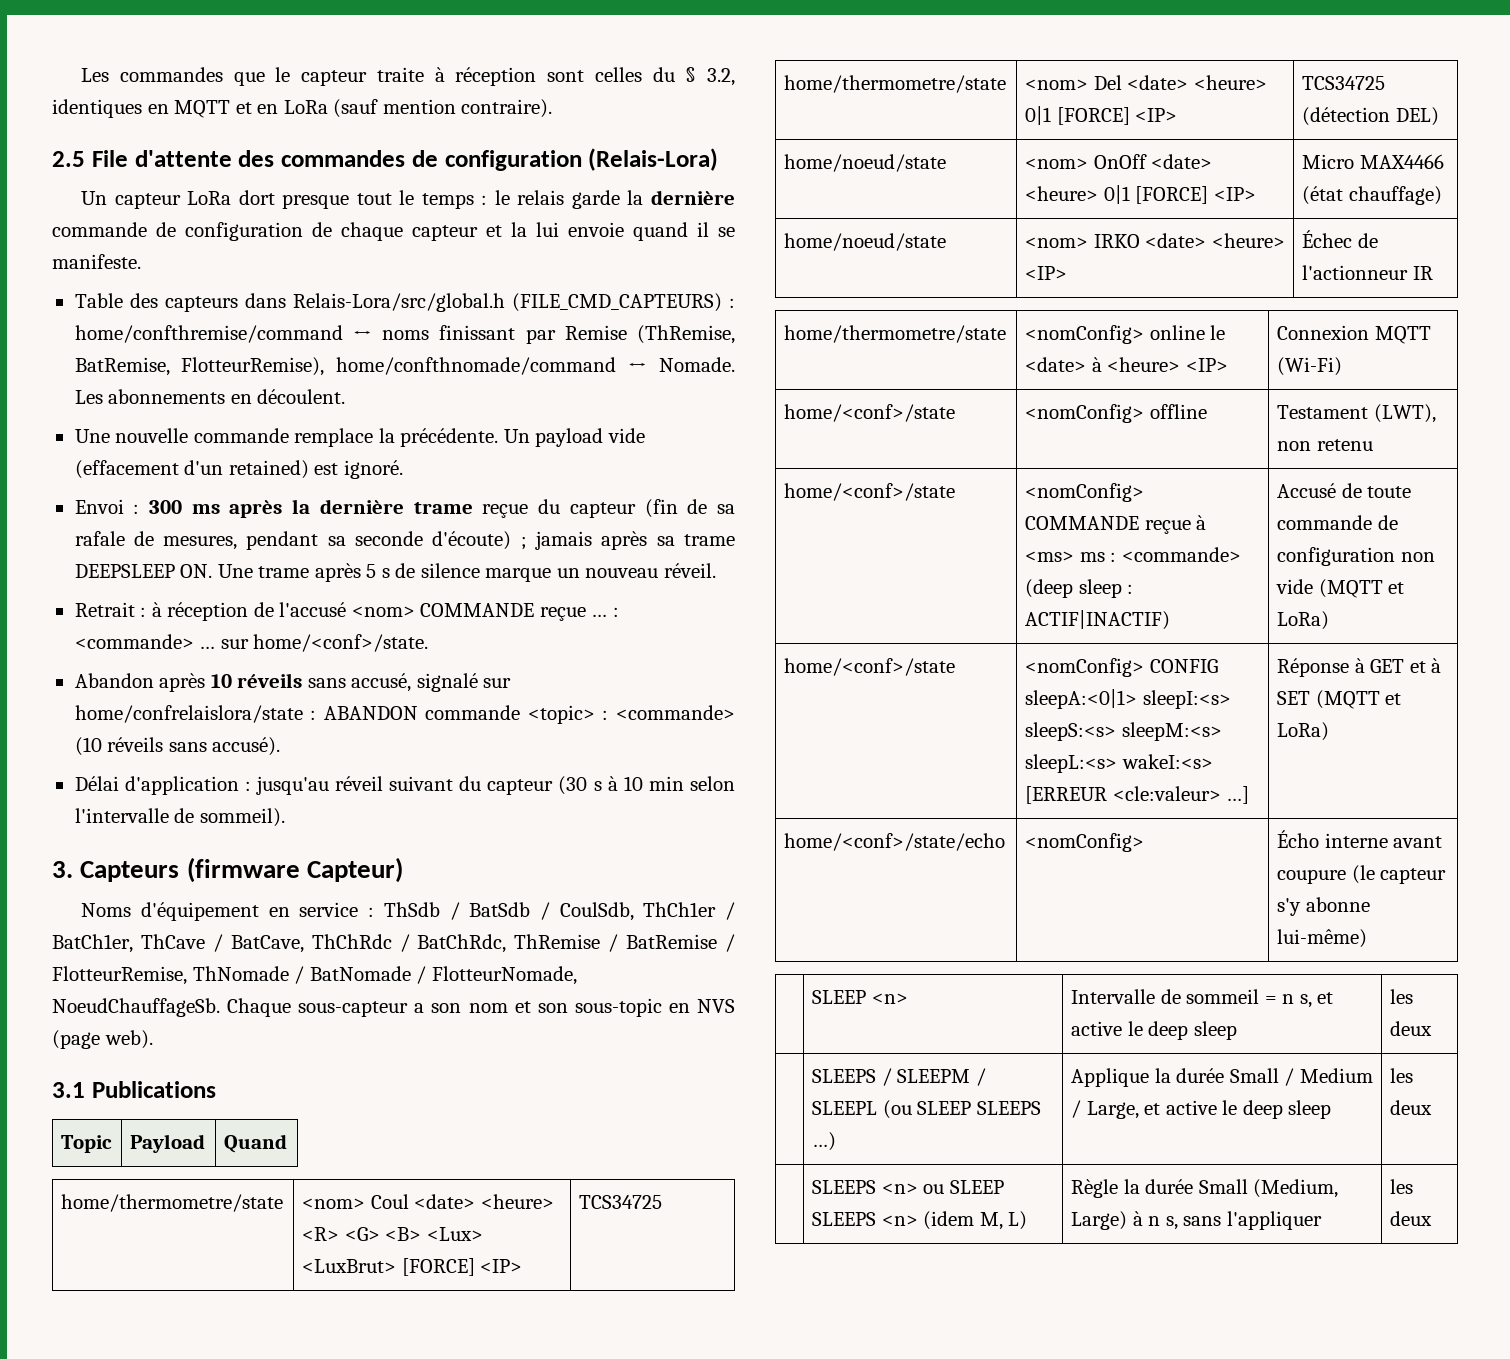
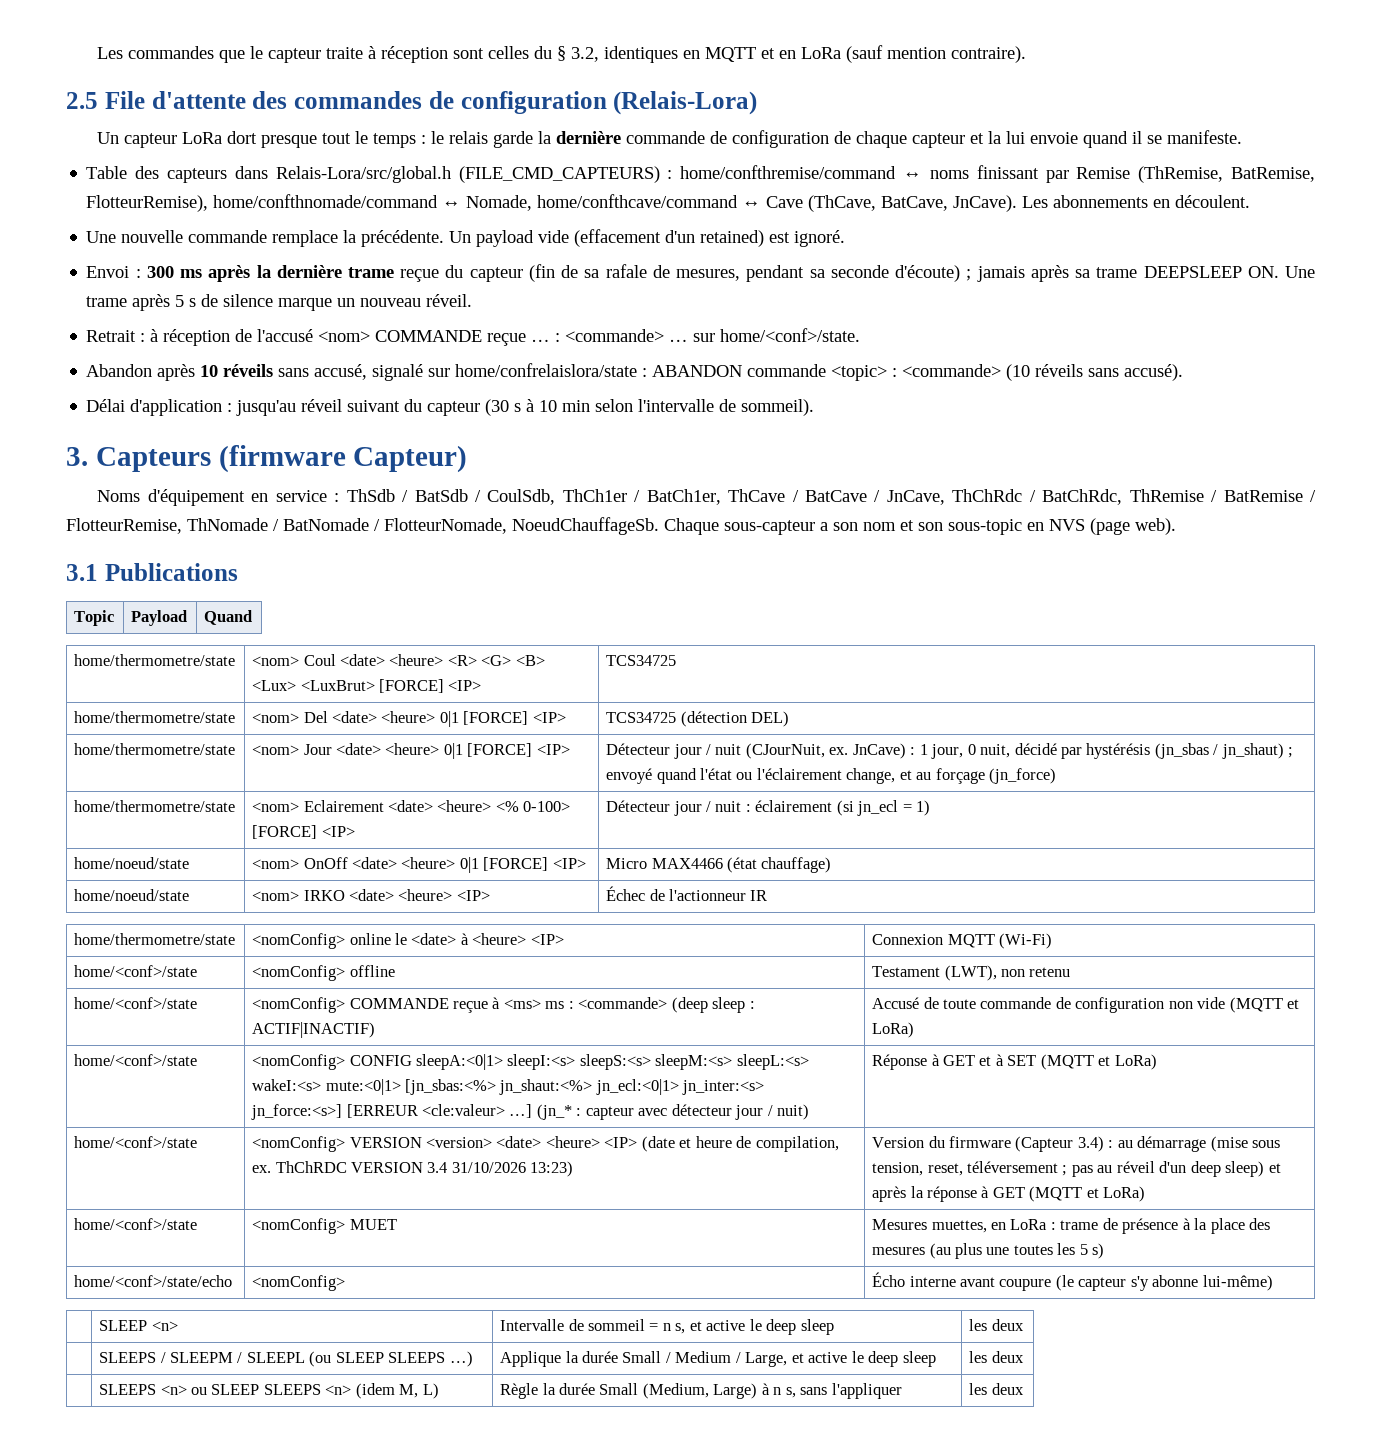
[659,357,736,372] Nomade. -> [466,194,1018,212] Nomade, home/confthcave/command ↔ Cave (ThCave, BatCave, JnCave).
[230,935,304,953] BatCave, -> [805,490,945,505] BatCave / JnCave,
(1439, 116) none -> [74,743,236,755] [252,743,570,759] [606,743,1294,759] [606,768,1057,784] [74,800,236,812] [252,800,571,812] [252,825,355,839] [606,800,931,816] // home/thermometre/state | <nom> Jour <date> <heure> 0|1 [FORCE] <IP> | Détecteur jour / nuit (CJourNuit, ex. JnCave) : 1 jour, 0 nuit, décidé par hystérésis (jn_sbas / jn_shaut) ; envoyé quand l'état ou l'éclairement change, et au forçage (jn_force) // home/thermometre/state | <nom> Eclairement <date> <heure> <% 0-100> [FORCE] <IP> | Détecteur jour / nuit : éclairement (si jn_ecl = 1)
[1025,786,1250,804] [ERREUR <cle:valeur> …] -> [325,1079,765,1095] [251,1104,810,1120] mute:<0|1> [jn_sbas:<%> jn_shaut:<%> jn_ecl:<0|1> jn_inter:<s> jn_force:<s>] [ERREUR <cle:valeur> …] (jn_* : capteur avec détecteur jour / nuit)
(1330, 731) none -> [74,1136,198,1148] [252,1136,839,1152] [252,1161,574,1177] [872,1136,1281,1152] [872,1161,1281,1177] [872,1186,1146,1202] [74,1218,198,1230] [252,1218,397,1234] [872,1218,1271,1234] [872,1243,1105,1259] // home/<conf>/state | <nomConfig> VERSION <version> <date> <heure> <IP> (date et heure de compilation, ex. ThChRDC VERSION 3.4 31/10/2026 13:23) | Version du firmware (Capteur 3.4) : au démarrage (mise sous tension, reset, téléversement ; pas au réveil d'un deep sleep) et après la réponse à GET (MQTT et LoRa) // home/<conf>/state | <nomConfig> MUET | Mesures muettes, en LoRa : trame de présence à la place des mesures (au plus une toutes les 5 s)

